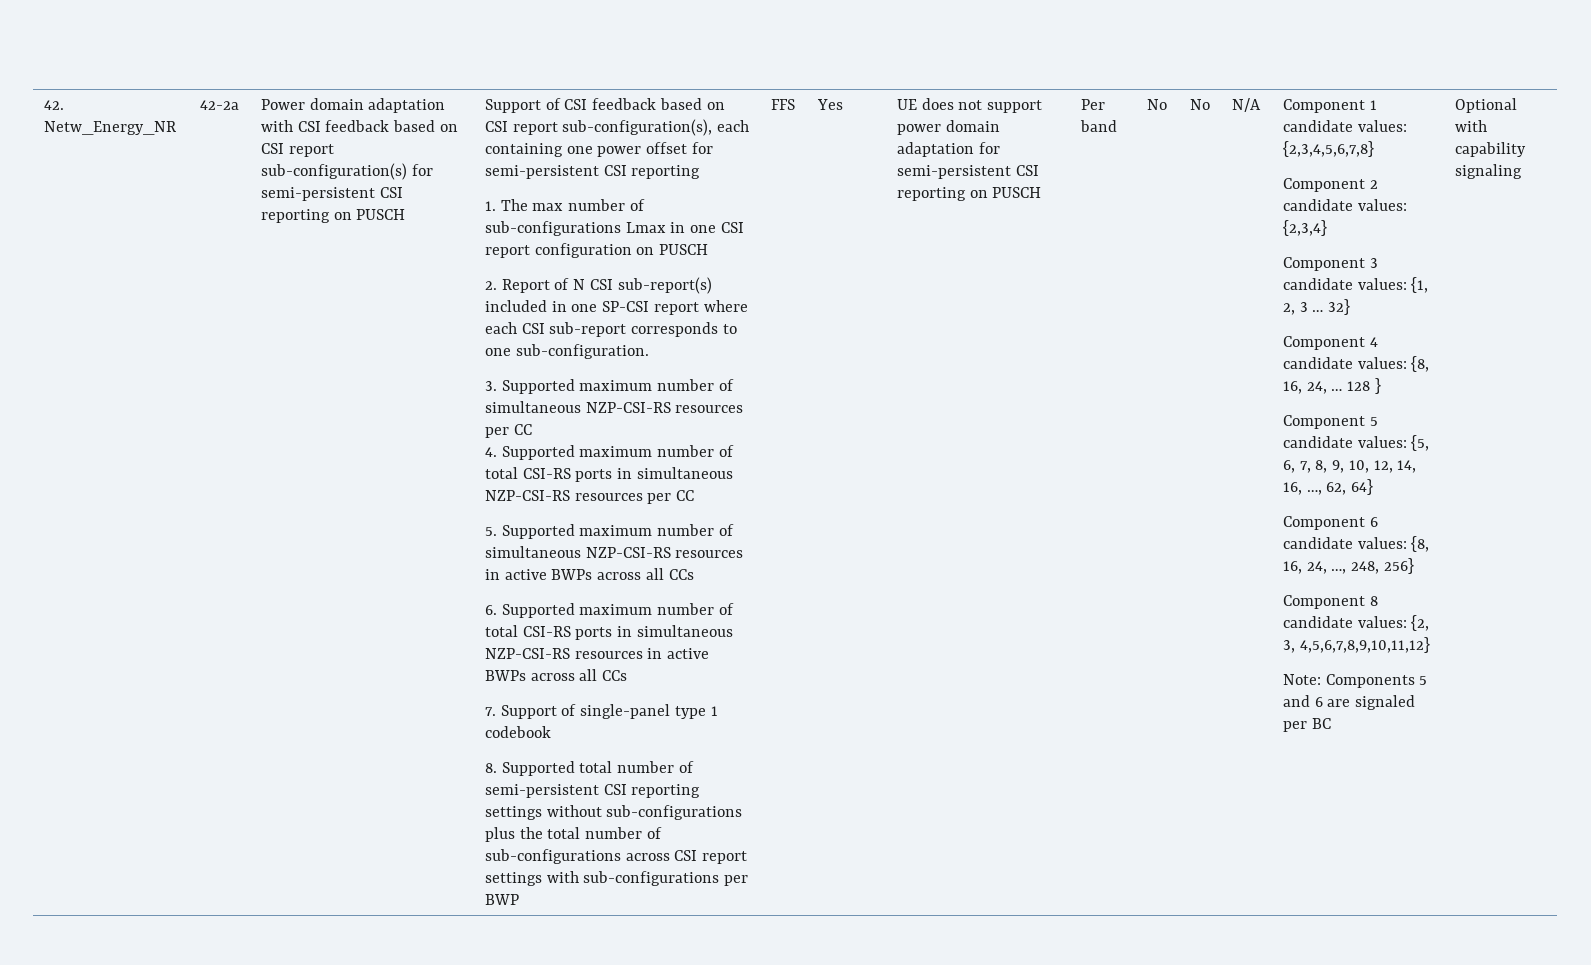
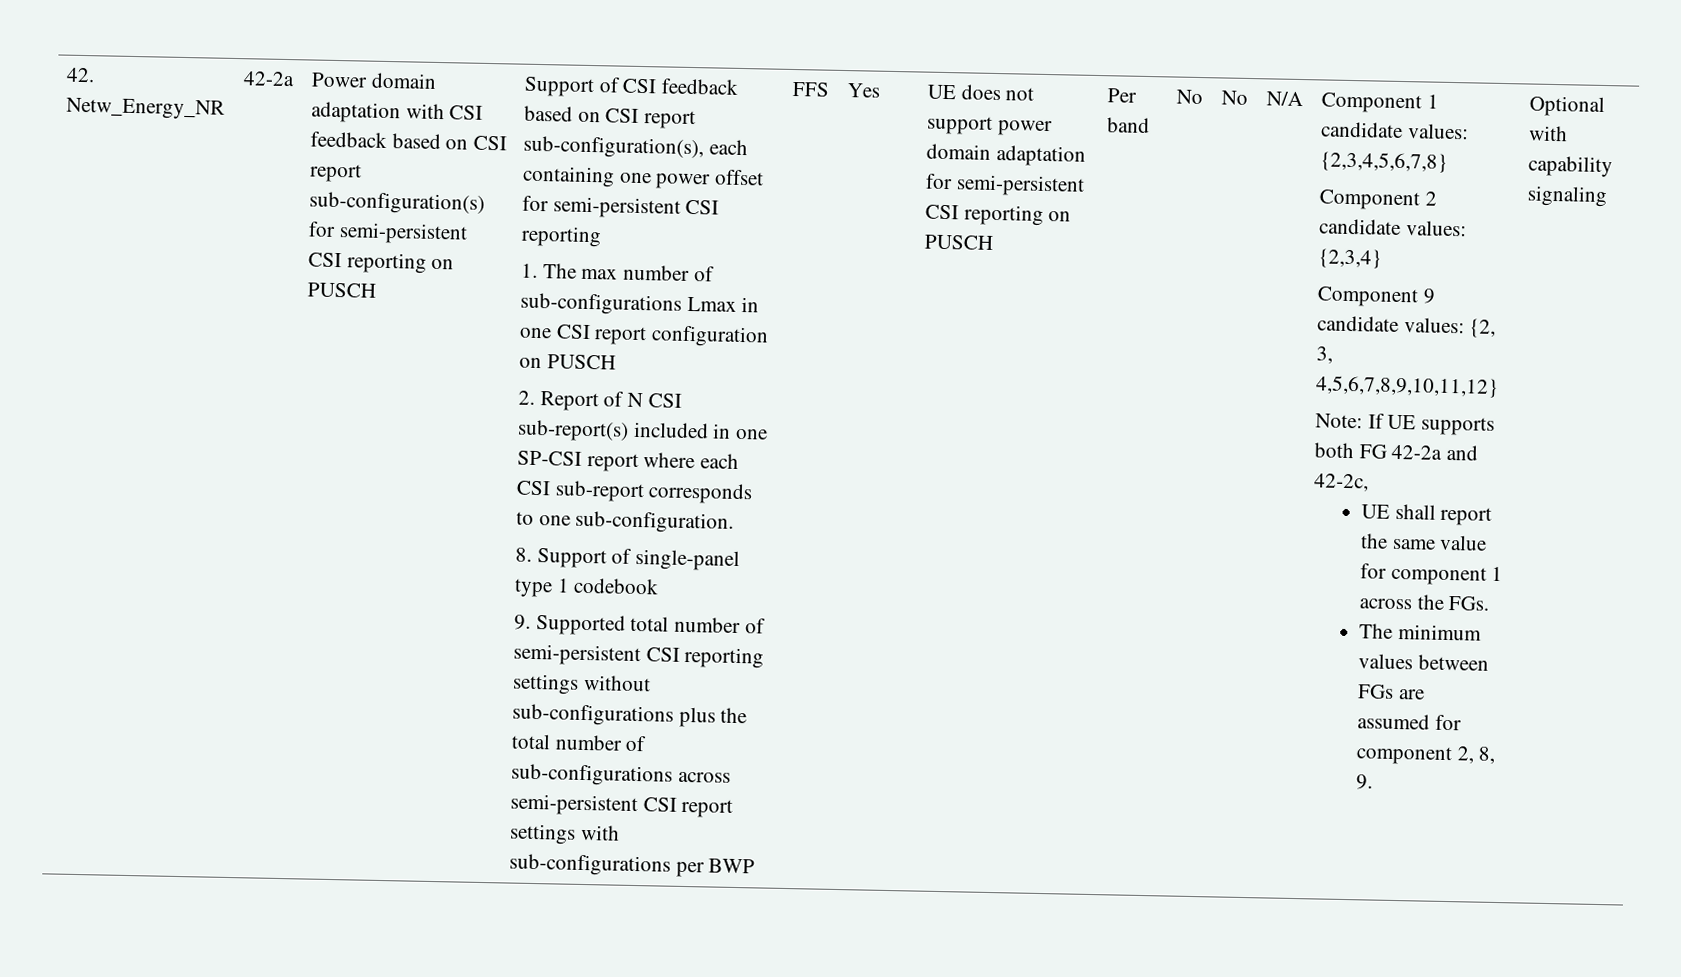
[484,379,734,394] [484,401,744,413] [484,424,532,438] [484,445,734,460] [484,467,733,482] [484,490,695,504] [484,524,734,539] [484,546,744,558] [484,568,694,580] [484,603,734,618] [484,625,733,640] [484,648,710,659] [484,669,628,681] [484,707,496,716] 3. Supported maximum number of simultaneous NZP-CSI-RS resources per CC // 4. Supported maximum number of total CSI-RS ports in simultaneous NZP-CSI-RS resources per CC // 5. Supported maximum number of simultaneous NZP-CSI-RS resources in active BWPs across all CCs // 6. Supported maximum number of total CSI-RS ports in simultaneous NZP-CSI-RS resources in active BWPs across all CCs // 7. -> [514,547,532,562] 8.
[484,763,497,773] 8. -> [513,614,531,630] 9.
(670, 857) none -> [509,793,638,817] semi-persistent
[1369,258,1378,268] [1282,277,1429,293] [1282,299,1351,315] [1282,336,1378,350] [1282,356,1430,372] [1282,378,1381,394] [1282,415,1378,429] [1282,435,1430,451] [1282,460,1417,473] [1282,479,1374,495] [1282,516,1378,530] [1282,536,1430,552] [1282,558,1414,574] [1282,595,1378,609] 3 candidate values: {1, 2, 3 … 32} // Component 4 candidate values: {8, 16, 24, … 128 } // Component 5 candidate values: {5, 6, 7, 8, 9, 10, 12, 14, 16, …, 62, 64} // Component 6 candidate values: {8, 16, 24, …, 248, 256} // Component 8 -> [1422,288,1436,304] 9
[1325,674,1428,688] [1282,695,1416,710] [1282,718,1331,732] Components 5 and 6 are signaled per BC -> [1367,413,1495,436] [1313,442,1478,461] [1313,473,1369,492] [1360,503,1493,526] [1359,533,1488,551] [1359,563,1504,586] [1358,594,1490,611] [1358,623,1482,641] [1357,653,1489,671] [1356,684,1425,700] [1356,713,1462,731] [1355,745,1497,766] [1355,774,1373,790] If UE supports both FG 42-2a and 42-2c, // UE shall report the same value for component 1 across the FGs. // The minimum values between FGs are assumed for component 2, 8, 9.

